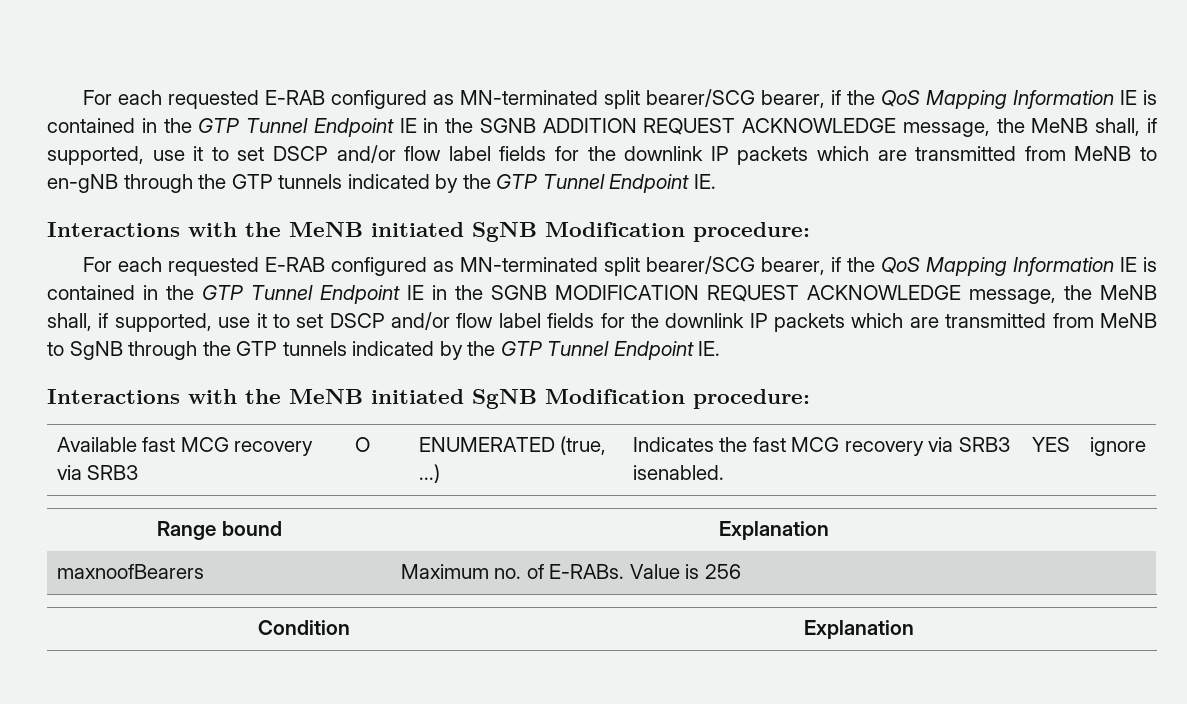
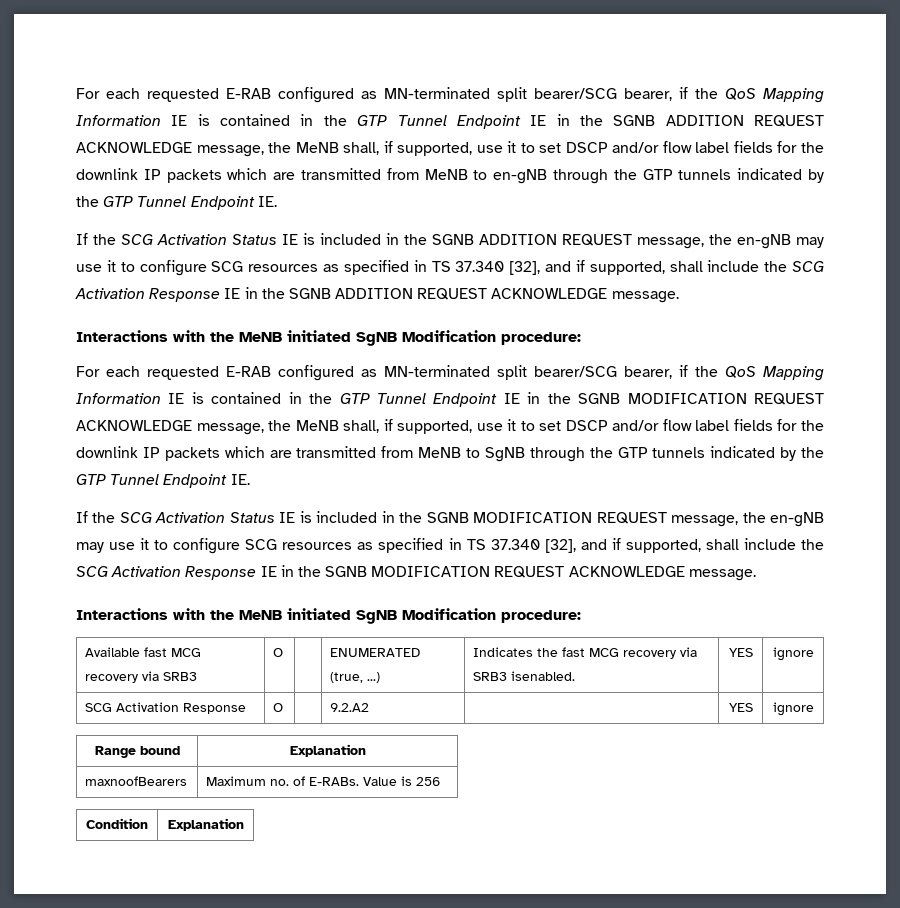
(716, 181) none -> [76,233,824,249] [76,260,824,276] [75,287,679,303] // If the SCG Activation Status IE is included in the SGNB ADDITION REQUEST message, the en-gNB may use it to configure SCG resources as specified in TS 37.340 [32], and if supported, shall include the SCG Activation Response IE in the SGNB ADDITION REQUEST ACKNOWLEDGE message.
(721, 348) none -> [76,511,824,527] [76,538,824,554] [76,565,756,581] // If the SCG Activation Status IE is included in the SGNB MODIFICATION REQUEST message, the en-gNB may use it to configure SCG resources as specified in TS 37.340 [32], and if supported, shall include the SCG Activation Response IE in the SGNB MODIFICATION REQUEST ACKNOWLEDGE message.
(1146, 446) none -> [85,702,247,714] [273,703,284,712] [330,703,370,712] [728,703,753,712] [772,702,814,716] // SCG Activation Response | O | | 9.2.A2 | | YES | ignore

